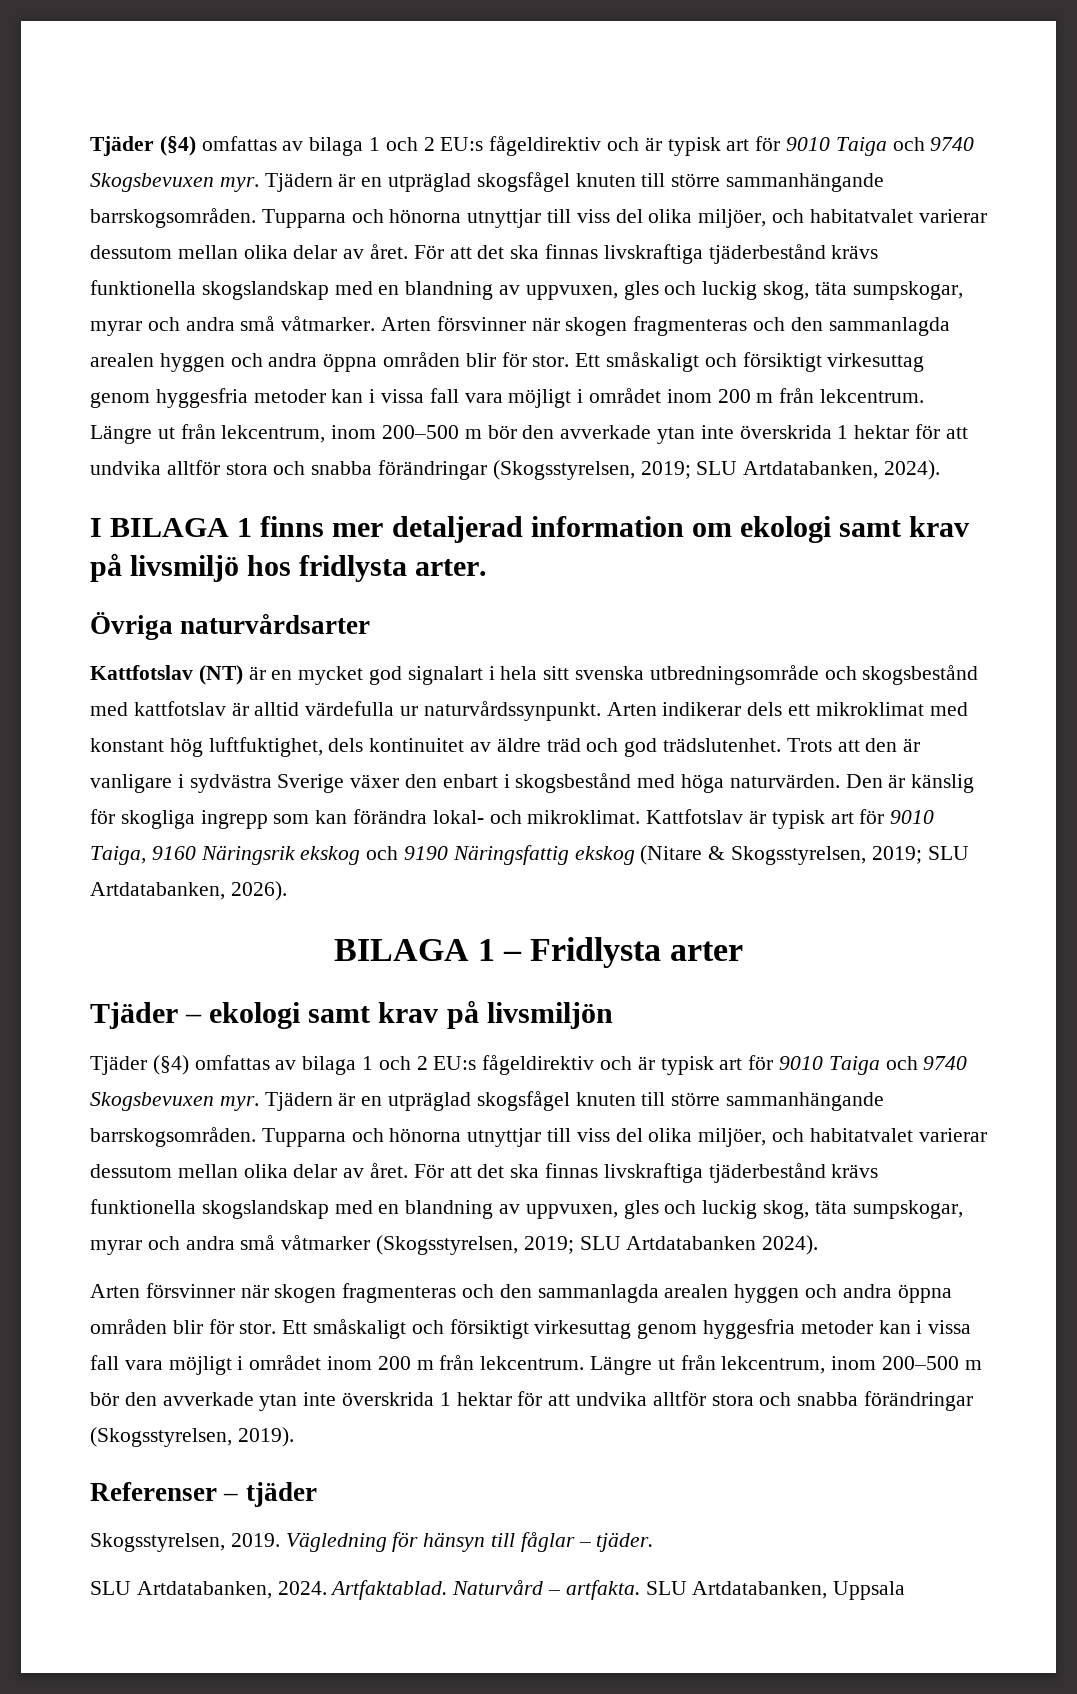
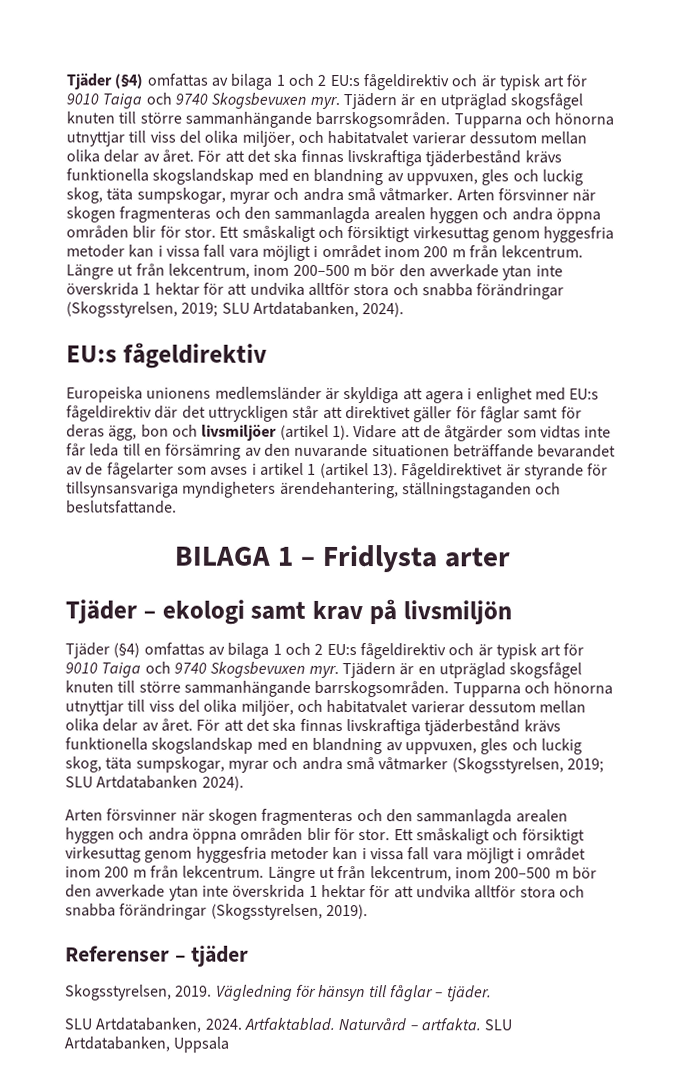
[90,516,970,543] [90,553,488,582] [90,612,371,640] [90,665,979,685] [90,701,968,721] [90,737,921,757] [90,773,975,793] [90,809,935,829] [90,845,969,865] [90,881,287,901] I BILAGA 1 finns mer detaljerad information om ekologi samt krav på livsmiljö hos fridlysta arter. // Övriga naturvårdsarter // Kattfotslav (NT) är en mycket god signalart i hela sitt svenska utbredningsområde och skogsbestånd med kattfotslav är alltid värdefulla ur naturvårdssynpunkt. Arten indikerar dels ett mikroklimat med konstant hög luftfuktighet, dels kontinuitet av äldre träd och god trädslutenhet. Trots att den är vanligare i sydvästra Sverige växer den enbart i skogsbestånd med höga naturvärden. Den är känslig för skogliga ingrepp som kan förändra lokal- och mikroklimat. Kattfotslav är typisk art för 9010 Taiga, 9160 Näringsrik ekskog och 9190 Näringsfattig ekskog (Nitare & Skogsstyrelsen, 2019; SLU Artdatabanken, 2026). -> [66,342,267,369] [66,386,600,404] [66,405,582,423] [66,424,612,442] [66,443,617,460] [66,462,609,480] [66,481,562,499] [66,500,177,514] EU:s fågeldirektiv // Europeiska unionens medlemsländer är skyldiga att agera i enlighet med EU:s fågeldirektiv där det uttryckligen står att direktivet gäller för fåglar samt för deras ägg, bon och livsmiljöer (artikel 1). Vidare att de åtgärder som vidtas inte får leda till en försämring av den nuvarande situationen beträffande bevarandet av de fågelarter som avses i artikel 1 (artikel 13). Fågeldirektivet är styrande för tillsynsansvariga myndigheters ärendehantering, ställningstaganden och beslutsfattande.

